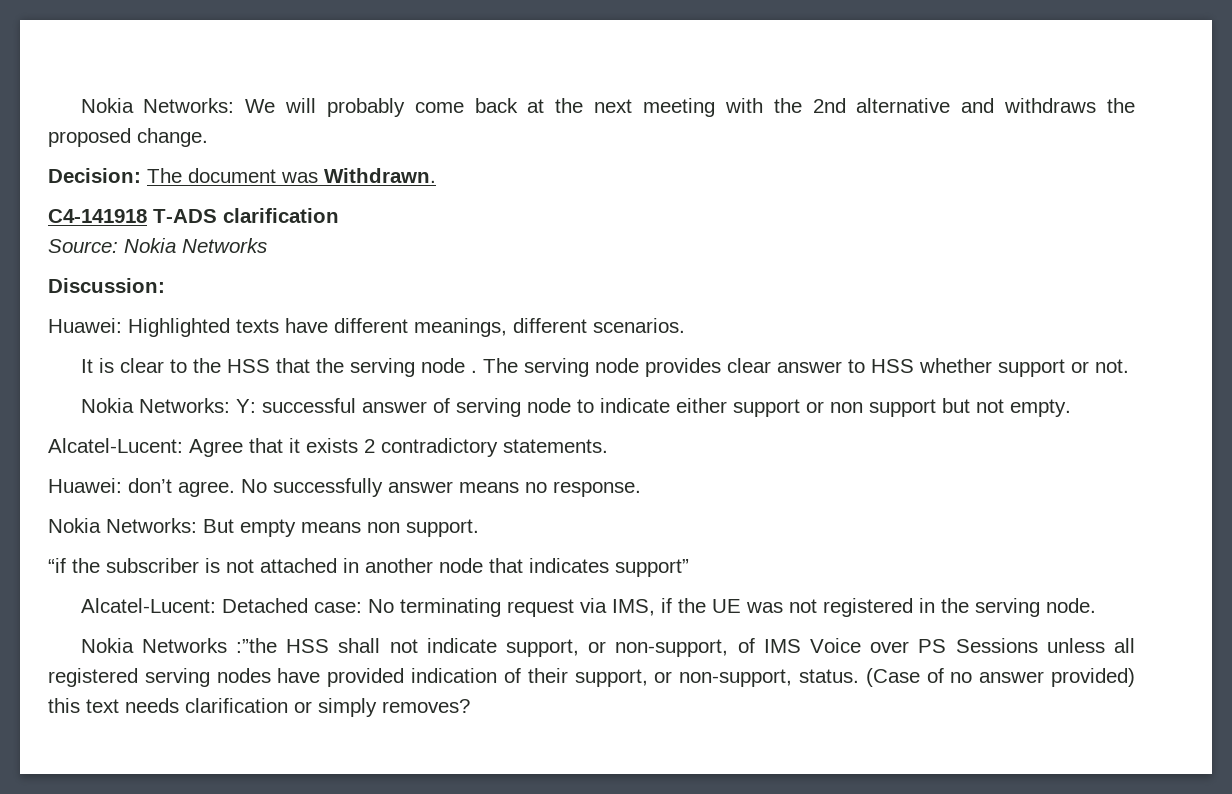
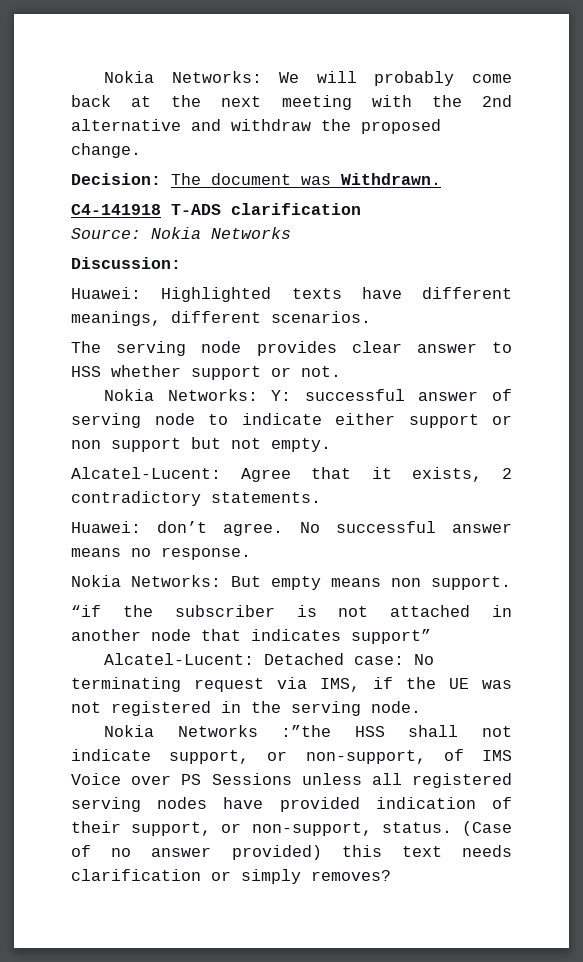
[1004,98,1097,113] withdraws -> [231,119,311,131] withdraw
[80,358,477,377] It is clear to the HSS that the serving node . -> (371, 317) none
[306,438,358,453] exists -> [411,467,482,482] exists,
[273,478,383,497] successfully -> [335,521,436,533] successful

